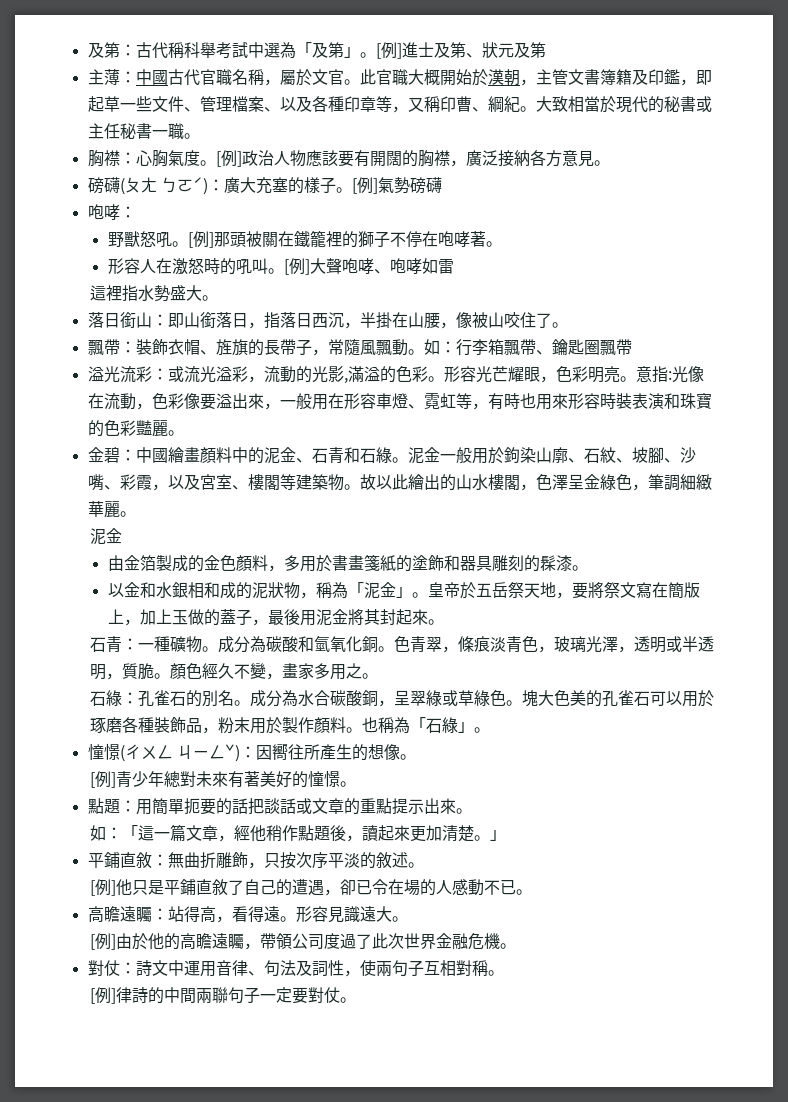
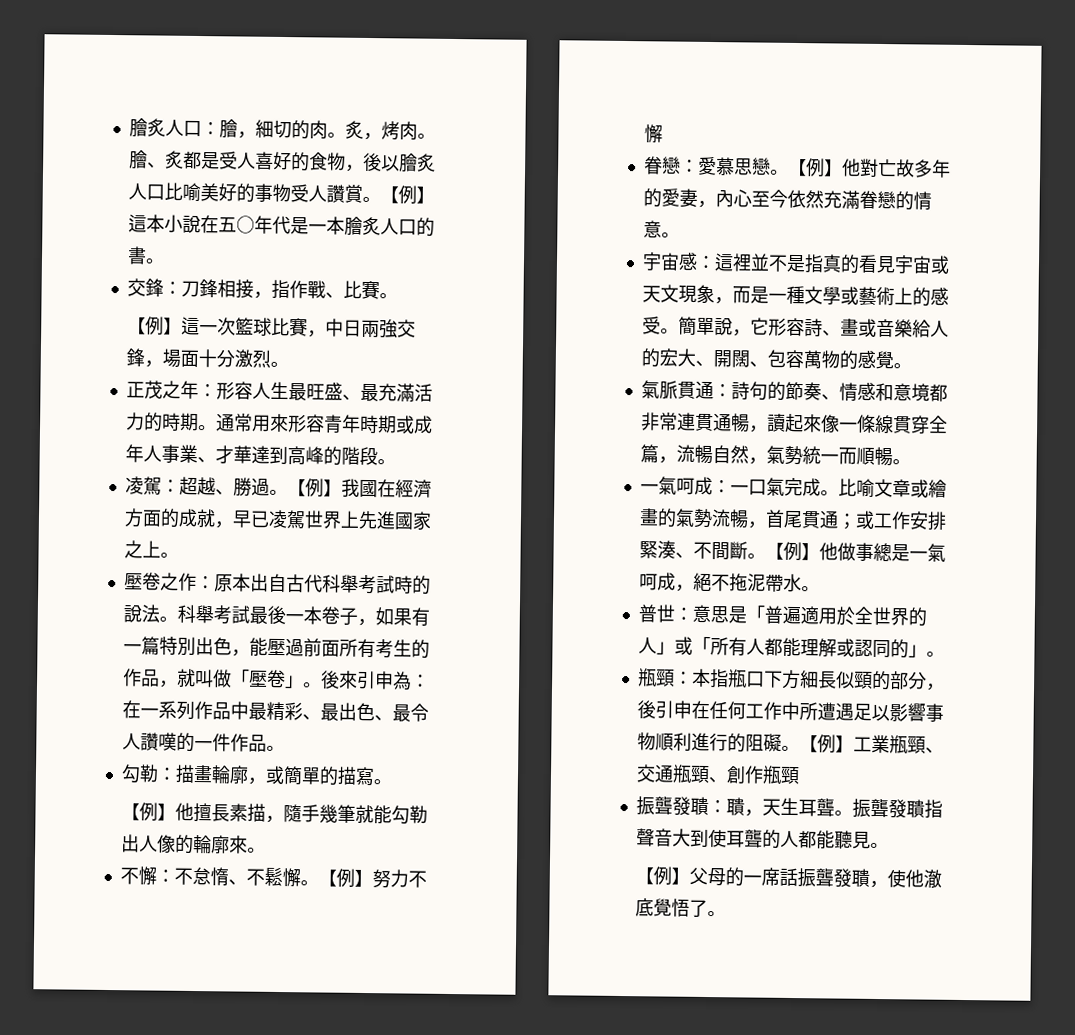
[87,42,546,59] [87,69,712,86] [87,96,712,113] [87,123,200,140] [87,150,610,167] [87,177,442,195] [87,204,136,220] [107,230,502,248] [107,258,454,275] [89,285,218,302] [87,312,568,329] [87,339,632,356] [87,366,704,384] [87,393,712,410] [87,420,184,437] [87,447,696,464] [87,474,712,491] [87,501,136,518] [89,528,122,545] [107,554,588,572] [107,582,700,599] [107,609,444,626] [89,636,714,653] [89,662,378,680] [89,690,714,707] [89,717,490,734] [87,743,416,762] [89,770,356,788] [87,798,472,815] [89,824,506,842] [87,852,424,869] [89,879,532,896] [87,906,408,923] [89,933,516,950] [87,960,504,977] [89,987,340,1004] 及第：古代稱科舉考試中選為「及第」。[例]進士及第、狀元及第 // 主薄：中國古代官職名稱，屬於文官。此官職大概開始於漢朝，主管文書簿籍及印鑑，即起草一些文件、管理檔案、以及各種印章等，又稱印曹、綱紀。大致相當於現代的秘書或主任秘書一職。 // 胸襟：心胸氣度。[例]政治人物應該要有開闊的胸襟，廣泛接納各方意見。 // 磅礴(ㄆㄤ ㄅㄛˊ)：廣大充塞的樣子。[例]氣勢磅礴 // 咆哮： // 野獸怒吼。[例]那頭被關在鐵籠裡的獅子不停在咆哮著。 // 形容人在激怒時的吼叫。[例]大聲咆哮、咆哮如雷 // 這裡指水勢盛大。 // 落日銜山：即山銜落日，指落日西沉，半掛在山腰，像被山咬住了。 // 飄帶：裝飾衣帽、旌旗的長帶子，常隨風飄動。如：行李箱飄帶、鑰匙圈飄帶 // 溢光流彩：或流光溢彩，流動的光影,滿溢的色彩。形容光芒耀眼，色彩明亮。意指:光像在流動，色彩像要溢出來，一般用在形容車燈、霓虹等，有時也用來形容時裝表演和珠寶的色彩豔麗。 // 金碧：中國繪畫顏料中的泥金、石青和石綠。泥金一般用於鉤染山廓、石紋、坡腳、沙嘴、彩霞，以及宮室、樓閣等建築物。故以此繪出的山水樓閣，色澤呈金綠色，筆調細緻華麗。 // 泥金 // 由金箔製成的金色顏料，多用於書畫箋紙的塗飾和器具雕刻的髹漆。 // 以金和水銀相和成的泥狀物，稱為「泥金」。皇帝於五岳祭天地，要將祭文寫在簡版上，加上玉做的蓋子，最後用泥金將其封起來。 // 石青：一種礦物。成分為碳酸和氫氧化銅。色青翠，條痕淡青色，玻璃光澤，透明或半透明，質脆。顏色經久不變，畫家多用之。 // 石綠：孔雀石的別名。成分為水合碳酸銅，呈翠綠或草綠色。塊大色美的孔雀石可以用於琢磨各種裝飾品，粉末用於製作顏料。也稱為「石綠」。 // 憧憬(ㄔㄨㄥ ㄐㄧㄥˇ)：因嚮往所產生的想像。 // [例]青少年總對未來有著美好的憧憬。 // 點題：用簡單扼要的話把談話或文章的重點提示出來。 // 如：「這一篇文章，經他稍作點題後，讀起來更加清楚。」 // 平鋪直敘：無曲折雕飾，只按次序平淡的敘述。 // [例]他只是平鋪直敘了自己的遭遇，卻已令在場的人感動不已。 // 高瞻遠矚：站得高，看得遠。形容見識遠大。 // [例]由於他的高瞻遠矚，帶領公司度過了此次世界金融危機。 // 對仗：詩文中運用音律、句法及詞性，使兩句子互相對稱。 // [例]律詩的中間兩聯句子一定要對仗 -> [128,118,436,141] [128,150,436,173] [127,182,435,205] [127,214,435,237] [126,246,165,265] [126,278,398,300] [126,316,416,339] [125,348,289,368] [125,380,433,402] [124,412,433,434] [124,444,396,466] [124,476,432,498] [123,508,432,531] [123,540,179,559] [123,572,431,595] [122,604,430,627] [122,636,430,659] [121,668,430,691] [121,700,429,722] [121,732,285,753] [120,764,392,787] [120,802,428,825] [120,834,266,855] [119,866,427,889] [643,124,663,144] [643,156,951,178] [642,188,932,211] [642,220,680,239] [641,252,950,274] [641,284,949,307] [641,316,949,338] [640,348,912,370] [640,380,948,402] [640,412,948,435] [639,444,911,467] [639,476,947,498] [638,508,947,531] [638,540,946,562] [638,572,820,593] [637,604,927,627] [637,636,945,659] [637,668,945,691] [636,700,944,722] [636,732,944,754] [635,764,800,785] [635,796,943,819] [635,828,889,850] [634,866,942,889] [634,898,708,918] 膾炙人口：膾，細切的肉。炙，烤肉。膾、炙都是受人喜好的食物，後以膾炙人口比喻美好的事物受人讚賞。【例】這本小說在五○年代是一本膾炙人口的書。 // 交鋒：刀鋒相接，指作戰、比賽。 // 【例】這一次籃球比賽，中日兩強交鋒，場面十分激烈。 // 正茂之年：形容人生最旺盛、最充滿活力的時期。通常用來形容青年時期或成年人事業、才華達到高峰的階段。 // 凌駕：超越、勝過。【例】我國在經濟方面的成就，早已凌駕世界上先進國家之上。 // 壓卷之作：原本出自古代科舉考試時的說法。科舉考試最後一本卷子，如果有一篇特別出色，能壓過前面所有考生的作品，就叫做「壓卷」。後來引申為：在一系列作品中最精彩、最出色、最令人讚嘆的一件作品。 // 勾勒：描畫輪廓，或簡單的描寫。 // 【例】他擅長素描，隨手幾筆就能勾勒出人像的輪廓來。 // 不懈：不怠惰、不鬆懈。【例】努力不懈 // 眷戀：愛慕思戀。【例】他對亡故多年的愛妻，內心至今依然充滿眷戀的情意。 // 宇宙感：這裡並不是指真的看見宇宙或天文現象，而是一種文學或藝術上的感受。簡單說，它形容詩、畫或音樂給人的宏大、開闊、包容萬物的感覺。 // 氣脈貫通：詩句的節奏、情感和意境都非常連貫通暢，讀起來像一條線貫穿全篇，流暢自然，氣勢統一而順暢。 // 一氣呵成：一口氣完成。比喻文章或繪畫的氣勢流暢，首尾貫通；或工作安排緊湊、不間斷。【例】他做事總是一氣呵成，絕不拖泥帶水。 // 普世：意思是「普遍適用於全世界的人」或「所有人都能理解或認同的」。 // 瓶頸：本指瓶口下方細長似頸的部分，後引申在任何工作中所遭遇足以影響事物順利進行的阻礙。【例】工業瓶頸、交通瓶頸、創作瓶頸 // 振聾發聵：聵，天生耳聾。振聾發聵指聲音大到使耳聾的人都能聽見。 // 【例】父母的一席話振聾發聵，使他澈底覺悟了

